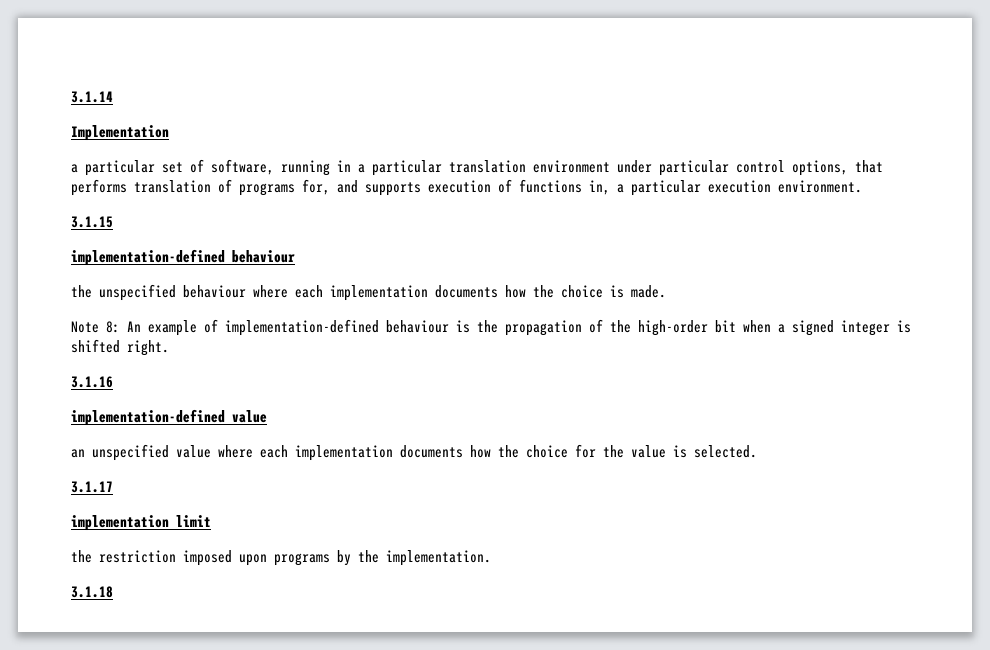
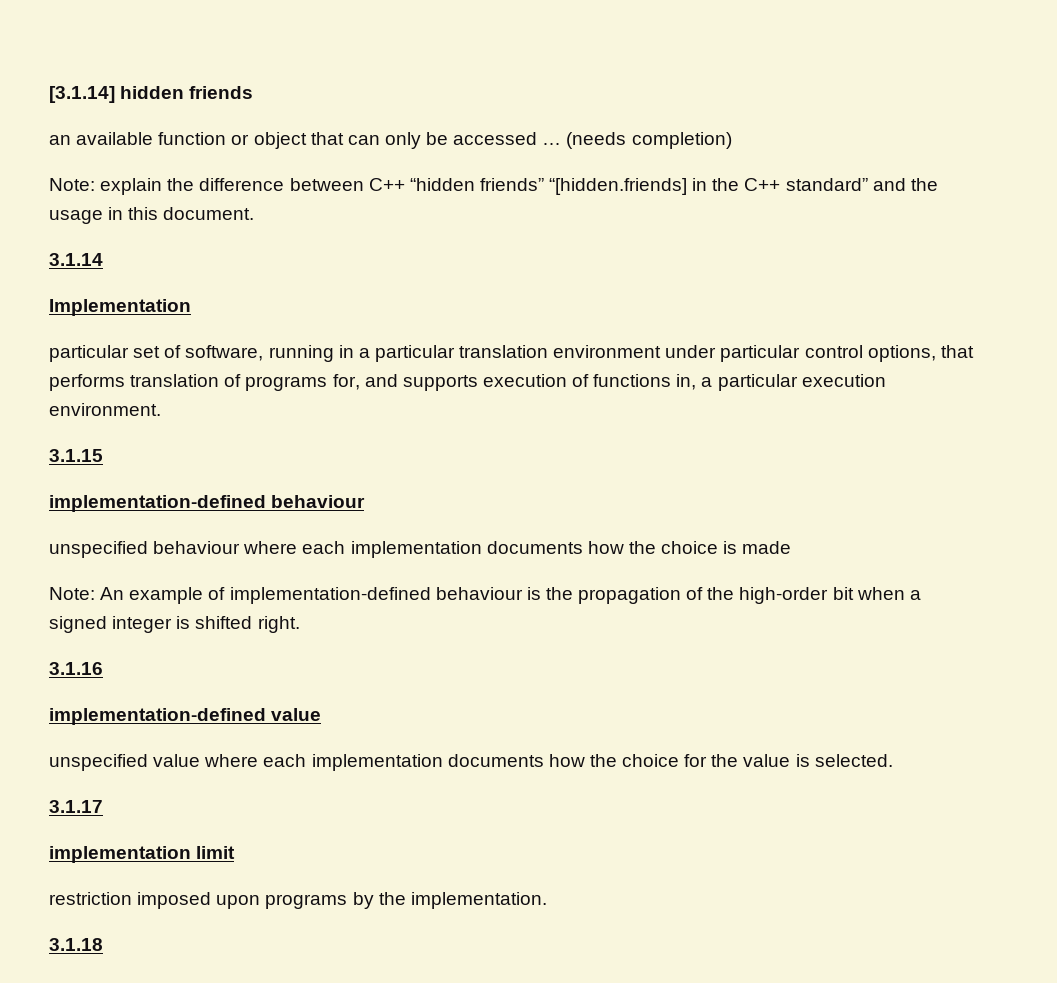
(71, 97) none -> [49,86,254,103] [49,132,732,149] [49,178,938,195] [49,207,255,224] [3.1.14] hidden friends // an available function or object that can only be accessed … (needs completion) // Note: explain the difference between C++ “hidden friends” “[hidden.friends] in the C++ standard” and the usage in this document. //
[71,164,78,173] a -> (191, 307) none
[71,285,92,298] the -> (366, 501) none
[631,285,666,298] [71,321,120,333] made. // Note 8: -> [742,541,792,554] [49,587,95,600] made // Note:
[71,449,85,458] an -> (322, 714) none
[71,550,92,563] the -> (236, 852) none

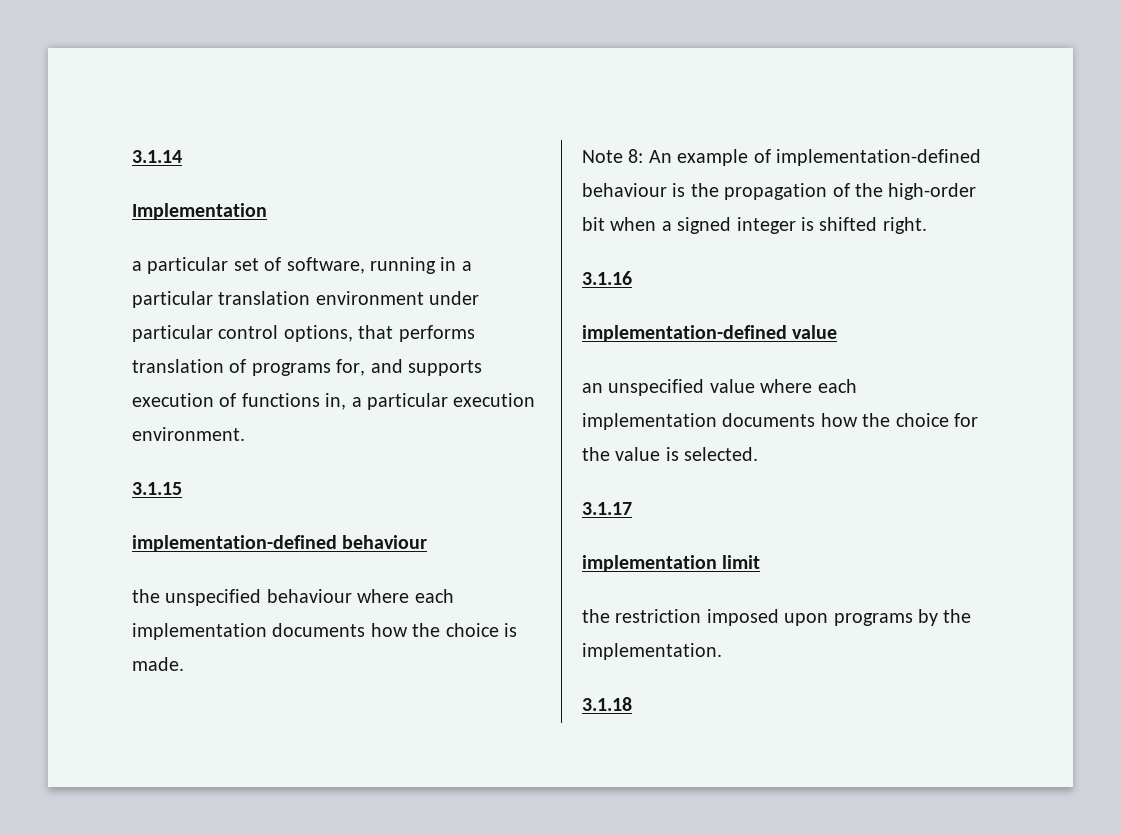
[49,86,254,103] [49,132,732,149] [49,178,938,195] [49,207,255,224] [3.1.14] hidden friends // an available function or object that can only be accessed … (needs completion) // Note: explain the difference between C++ “hidden friends” “[hidden.friends] in the C++ standard” and the usage in this document. // -> (132, 156) none
(191, 307) none -> [132,261,142,271] a
(366, 501) none -> [132,589,160,603] the
[742,541,792,554] [49,587,95,600] made // Note: -> [132,657,184,671] [582,149,644,163] made. // Note 8:
(322, 714) none -> [582,383,603,393] an
(236, 852) none -> [582,609,610,623] the

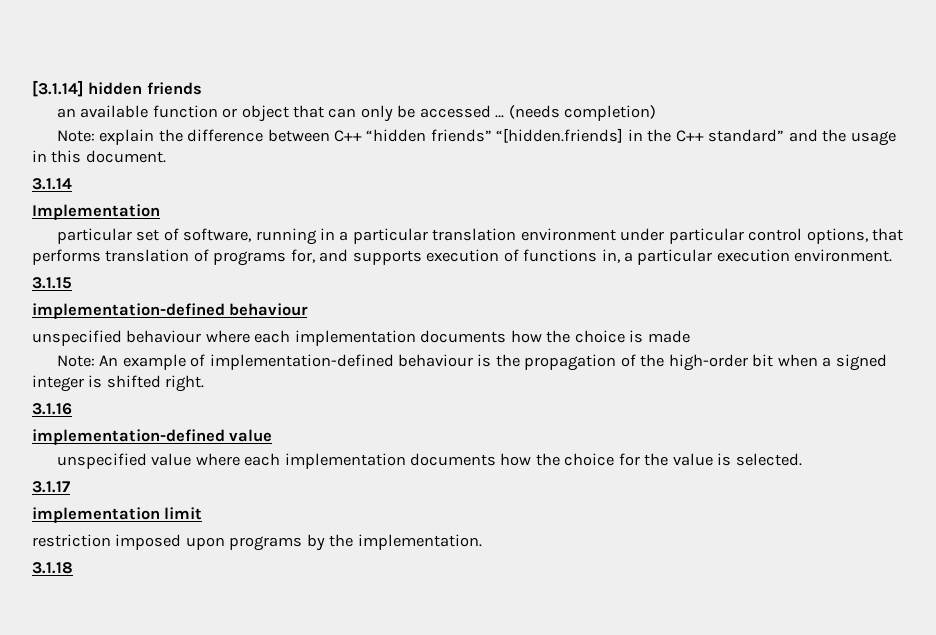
(132, 156) none -> [32,80,202,97] [56,105,657,122] [56,128,896,146] [32,150,166,163] [3.1.14] hidden friends // an available function or object that can only be accessed … (needs completion) // Note: explain the difference between C++ “hidden friends” “[hidden.friends] in the C++ standard” and the usage in this document. //
[132,261,142,271] a -> (160, 212) none
[132,589,160,603] the -> (309, 309) none
[132,657,184,671] [582,149,644,163] made. // Note 8: -> [647,330,690,343] [56,355,95,367] made // Note:
[582,383,603,393] an -> (273, 435) none
[582,609,610,623] the -> (203, 513) none

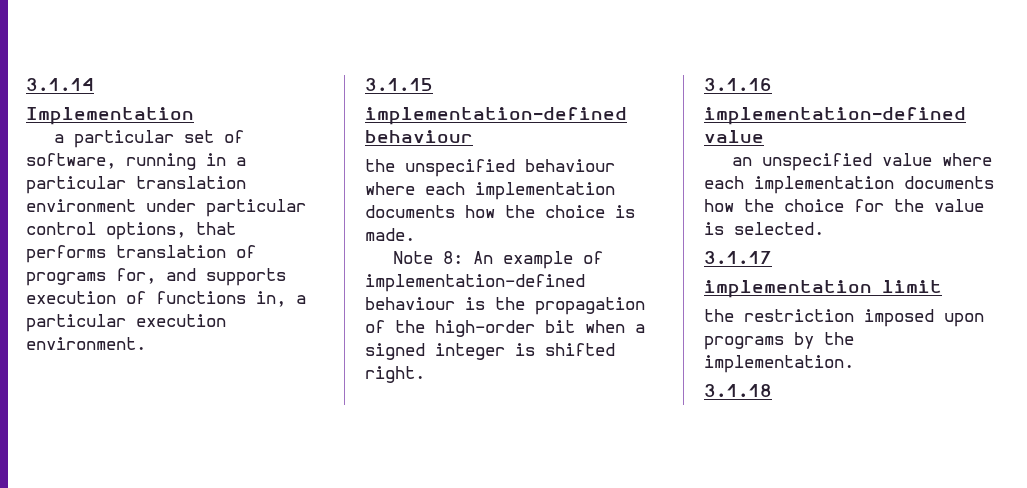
[32,80,202,97] [56,105,657,122] [56,128,896,146] [32,150,166,163] [3.1.14] hidden friends // an available function or object that can only be accessed … (needs completion) // Note: explain the difference between C++ “hidden friends” “[hidden.friends] in the C++ standard” and the usage in this document. // -> (26, 84) none
(160, 212) none -> [54,134,65,143] a
(309, 309) none -> [365,159,395,172] the
[647,330,690,343] [56,355,95,367] made // Note: -> [365,228,415,241] [393,251,464,264] made. // Note 8:
(273, 435) none -> [732,157,753,166] an
(203, 513) none -> [704,309,734,322] the

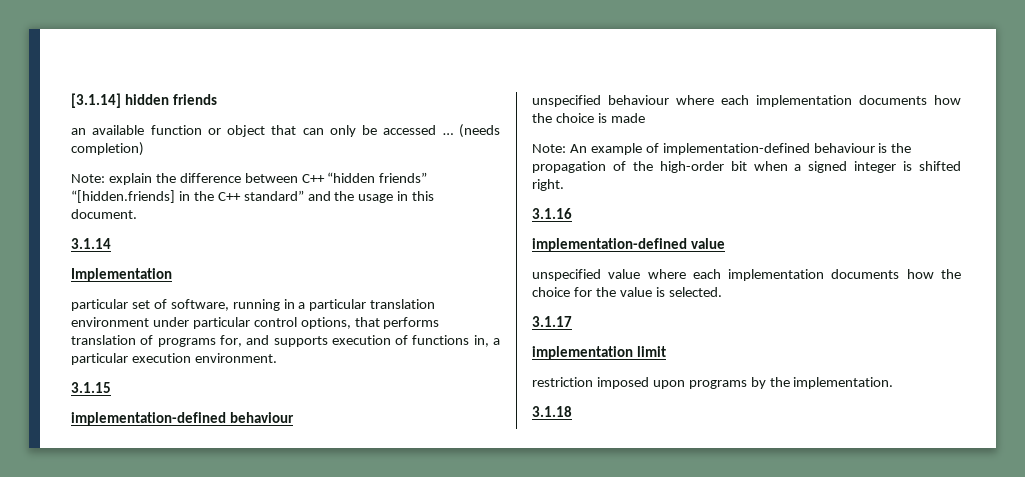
(26, 84) none -> [71,93,217,108] [71,124,500,138] [71,142,144,156] [71,172,428,185] [71,190,435,203] [71,209,137,219] [3.1.14] hidden friends // an available function or object that can only be accessed … (needs completion) // Note: explain the difference between C++ “hidden friends” “[hidden.friends] in the C++ standard” and the usage in this document. //
[54,134,65,143] a -> (172, 275) none
[365,159,395,172] the -> (294, 417) none
[365,228,415,241] [393,251,464,264] made. // Note 8: -> [610,113,645,123] [532,144,566,153] made // Note:
[732,157,753,166] an -> (725, 243) none
[704,309,734,322] the -> (666, 351) none

